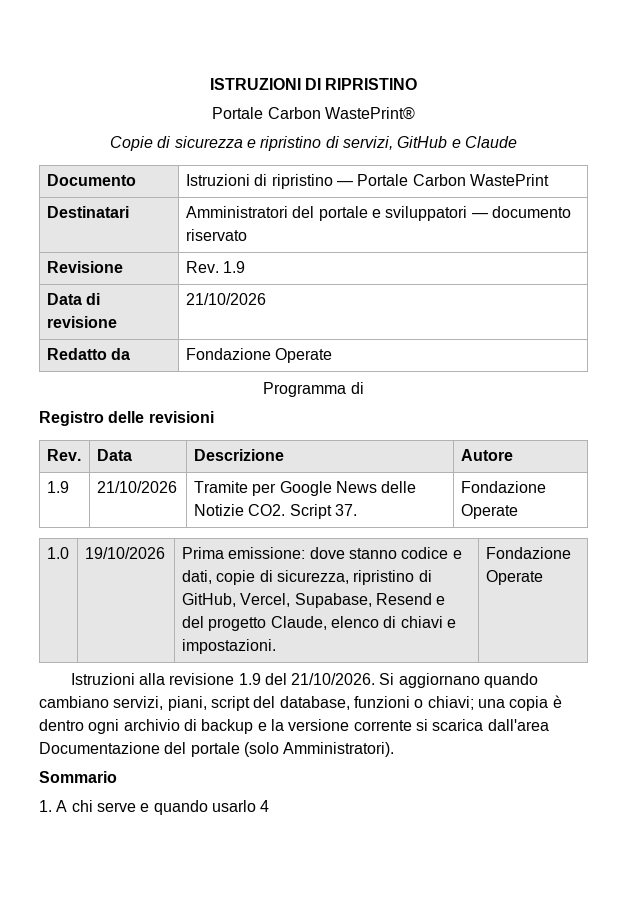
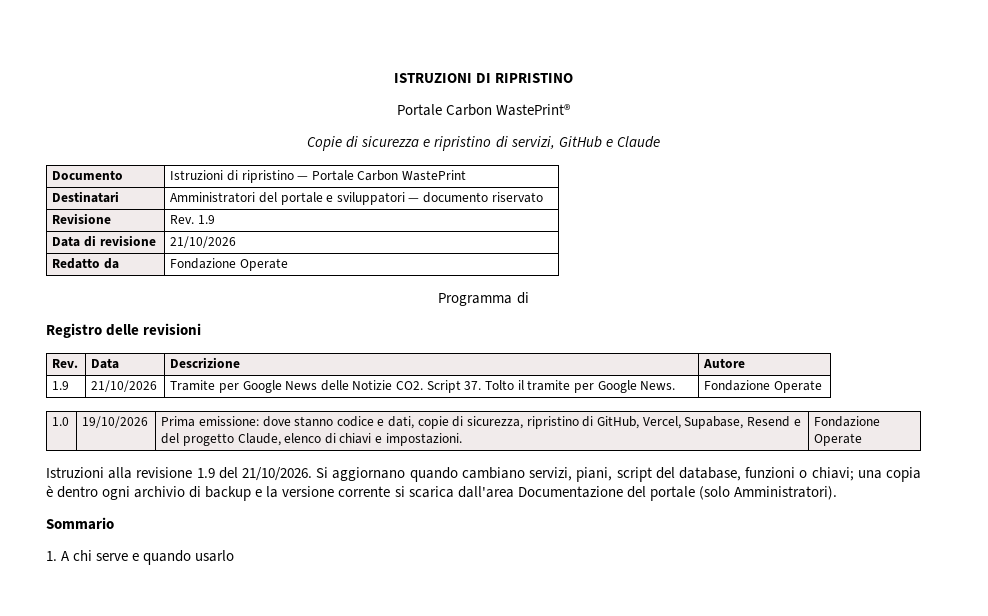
(357, 510) none -> [485,380,676,393] Tolto il tramite per Google News.
[260,800,270,812] 4 -> (235, 556) none

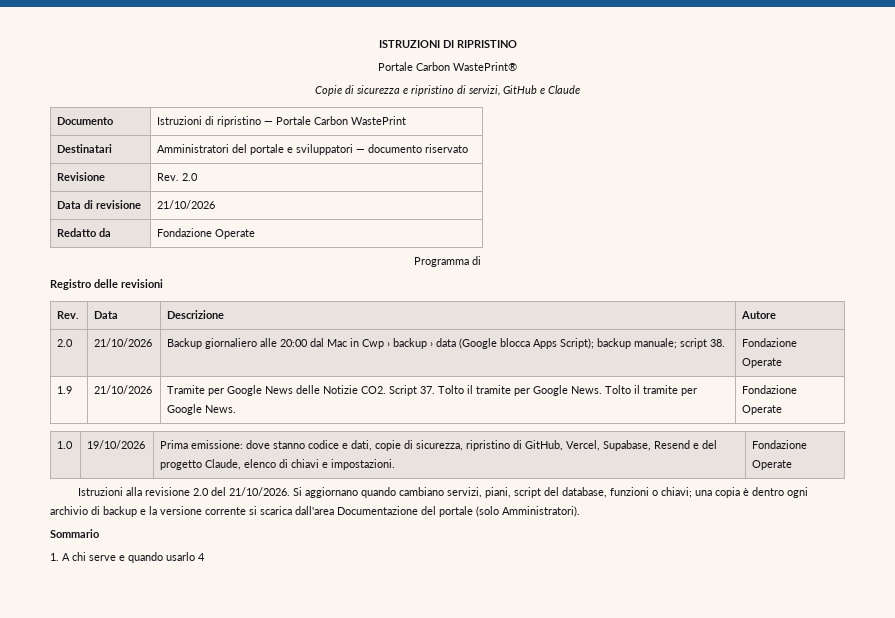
[197,215,215,224] 1.9 -> [182,173,199,181] 2.0
(746, 363) none -> [57,339,74,347] [94,338,153,347] [167,338,726,349] [742,338,798,347] [742,358,783,368] // 2.0 | 21/10/2026 | Backup giornaliero alle 20:00 dal Mac in Cwp › backup › data (Google blocca Apps Script); backup manuale; script 38. | Fondazione Operate
(676, 385) none -> [605,385,698,396] [167,404,237,415] Tolto il tramite per Google News.
[196,468,215,478] 1.9 -> [193,488,210,496] 2.0
(235, 556) none -> [198,553,205,561] 4

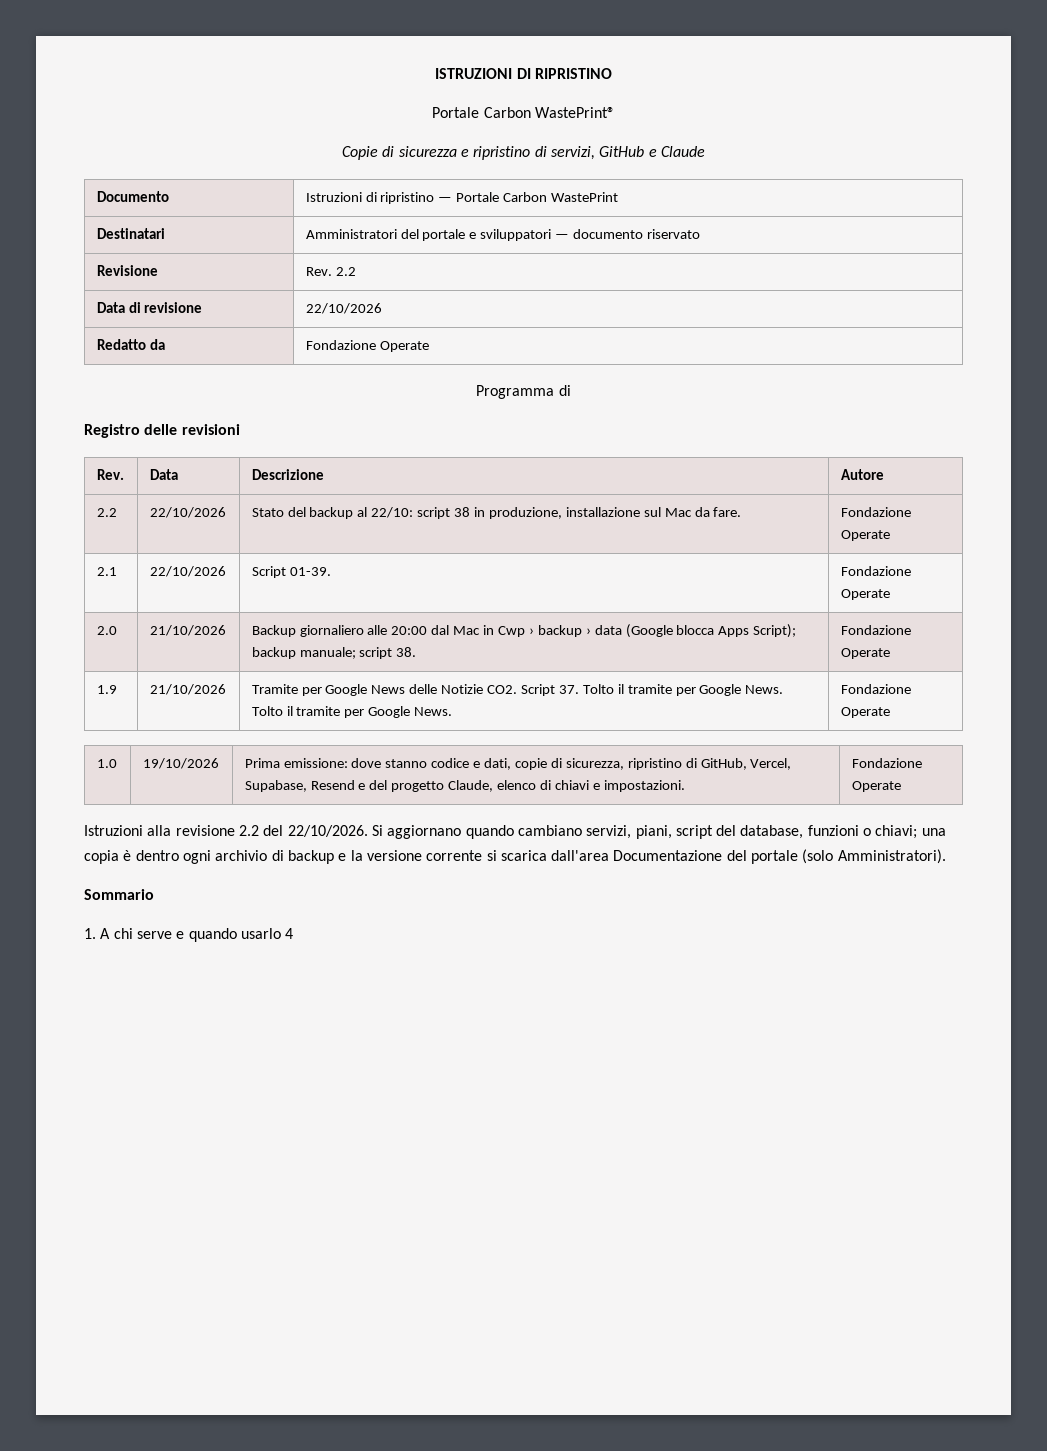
[182,173,199,181] 2.0 -> [335,267,356,276] 2.2
[157,200,216,209] 21/10/2026 -> [305,303,382,314] 22/10/2026
(777, 315) none -> [96,508,117,517] [149,507,226,518] [251,507,742,519] [840,507,911,517] [840,530,890,541] [96,567,117,576] [149,566,226,577] [251,566,331,578] [840,566,911,576] [840,589,890,600] // 2.2 | 22/10/2026 | Stato del backup al 22/10: script 38 in produzione, installazione sul Mac da fare. | Fondazione Operate // 2.1 | 22/10/2026 | Script 01-39. | Fondazione Operate
[193,487,291,496] 2.0 del 21/10/2026. -> [238,825,368,837] 2.2 del 22/10/2026.

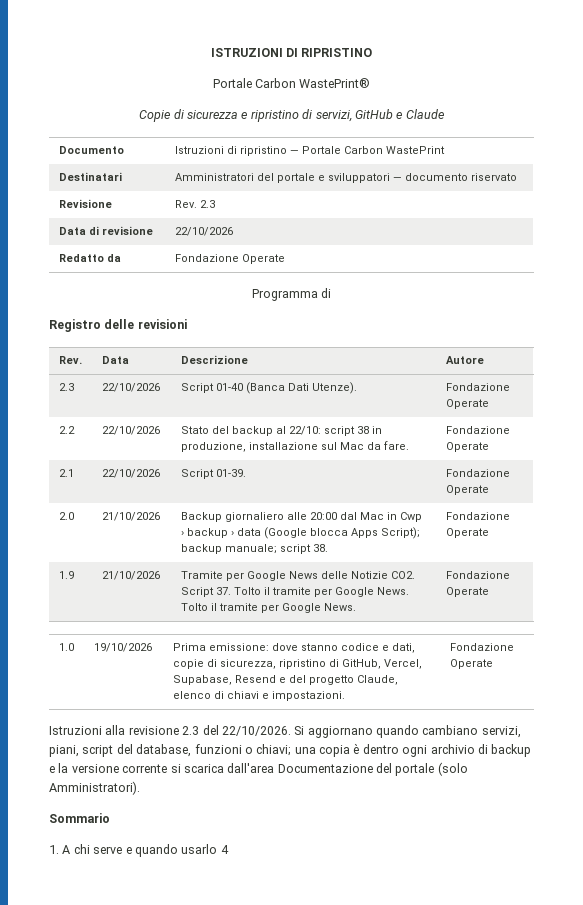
[335,267,356,276] 2.2 -> [199,200,215,208] 2.3
(884, 474) none -> [58,383,74,391] [101,383,160,392] [180,382,357,394] [445,383,510,391] [445,399,489,409] // 2.3 | 22/10/2026 | Script 01-40 (Banca Dati Utenze). | Fondazione Operate
[238,825,259,836] 2.2 -> [182,726,200,735] 2.3

